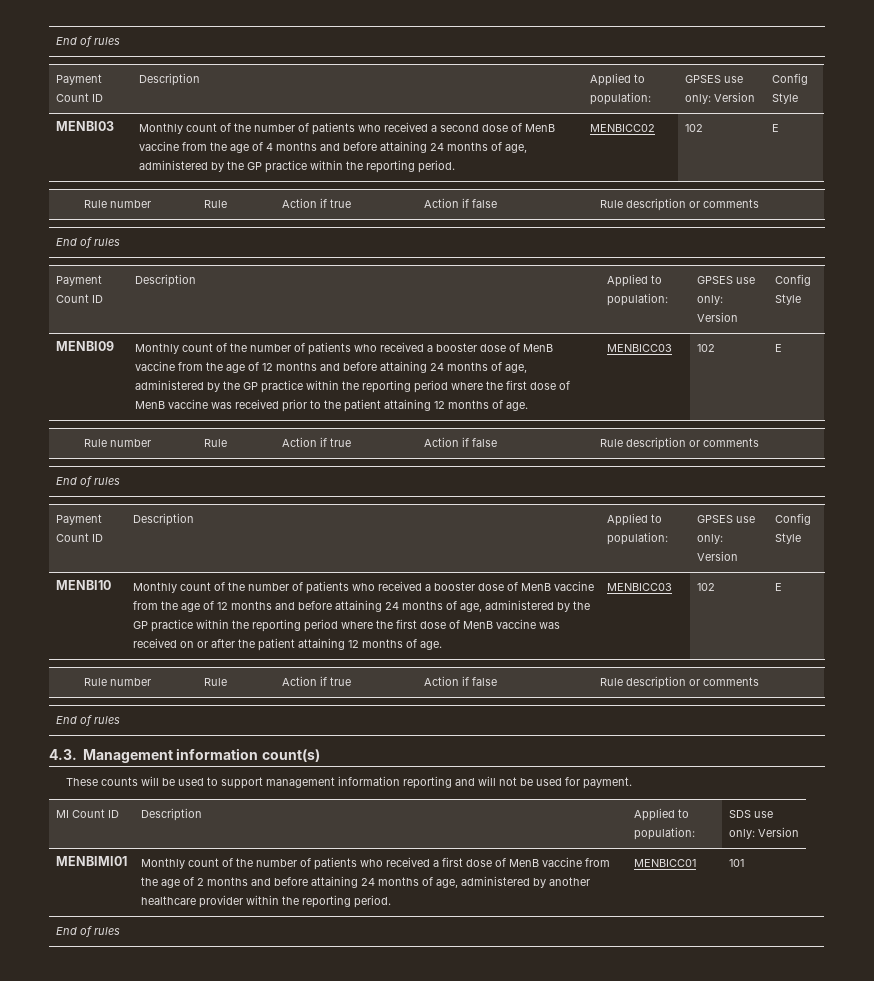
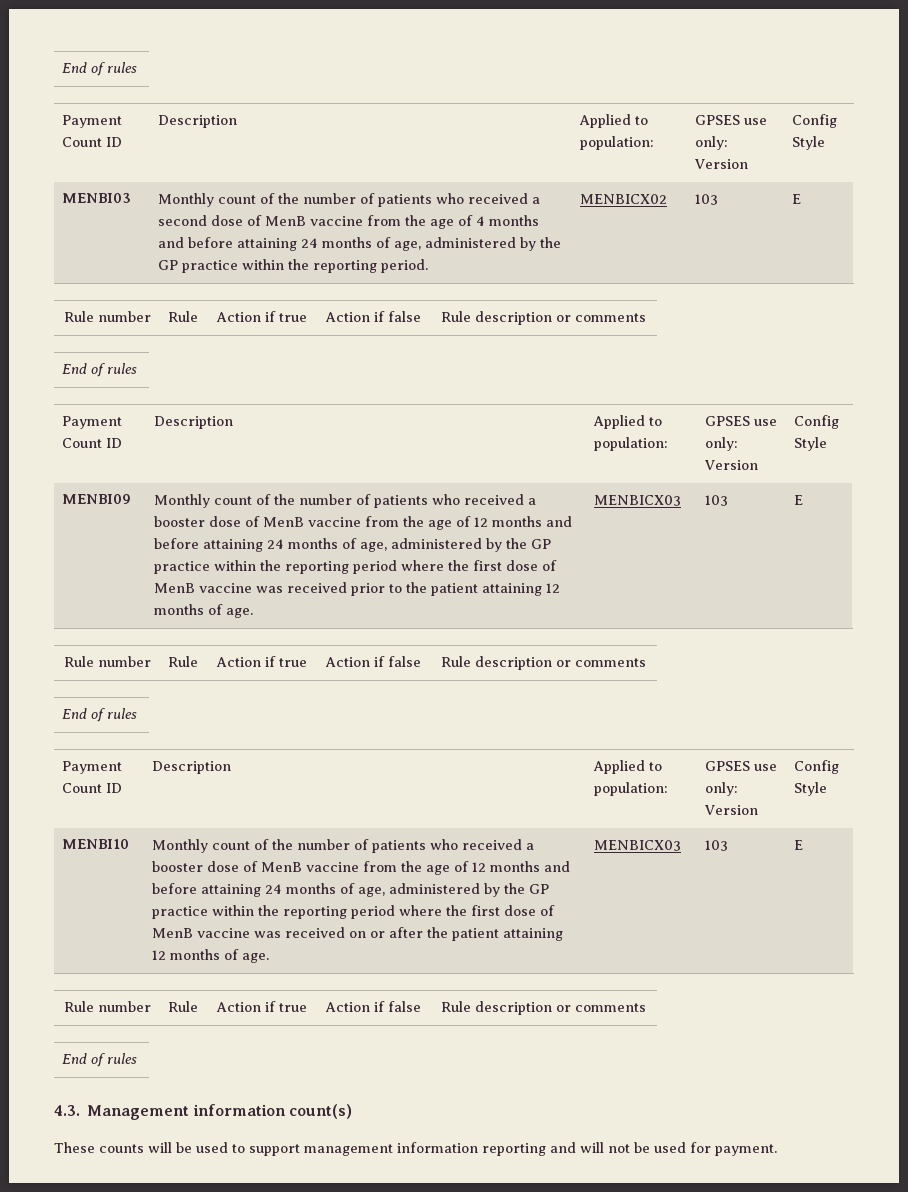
[589,124,655,132] [684,124,703,132] MENBICC02 | 102 -> [580,194,668,204] [695,194,719,205] MENBICX02 | 103
[606,344,672,352] [696,344,715,352] MENBICC03 | 102 -> [594,495,682,506] [705,495,729,506] MENBICX03 | 103
[606,583,672,591] [696,583,715,591] MENBICC03 | 102 -> [594,840,682,851] [705,840,729,851] MENBICX03 | 103
[55,809,119,818] [140,808,202,821] [633,808,689,821] [633,827,695,840] [728,810,773,818] [728,827,799,839] [55,856,127,866] [140,857,610,870] [140,876,590,888] [140,895,391,908] [633,859,696,867] [728,859,744,867] [55,926,120,937] // MI Count ID | Description | Applied to population: | SDS use only: Version // MENBIMI01 | Monthly count of the number of patients who received a first dose of MenB vaccine from the age of 2 months and before attaining 24 months of age, administered by another healthcare provider within the reporting period. | MENBICC01 | 101 // End of rules -> (777, 1150) none

